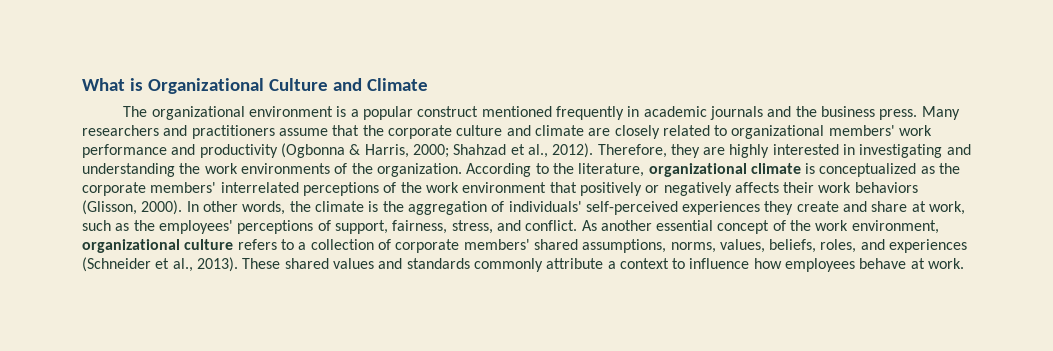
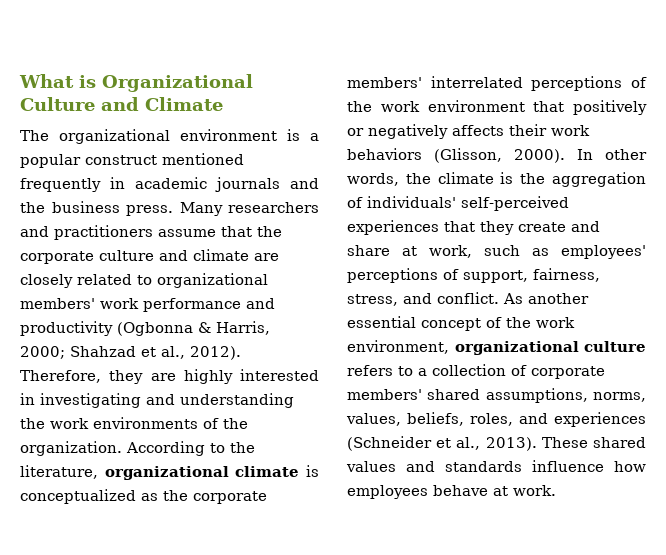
(761, 208) none -> [444,221,475,232] that
[133,220,155,231] the -> (549, 252) none
[473,258,686,272] commonly attribute a context to -> (522, 466) none

